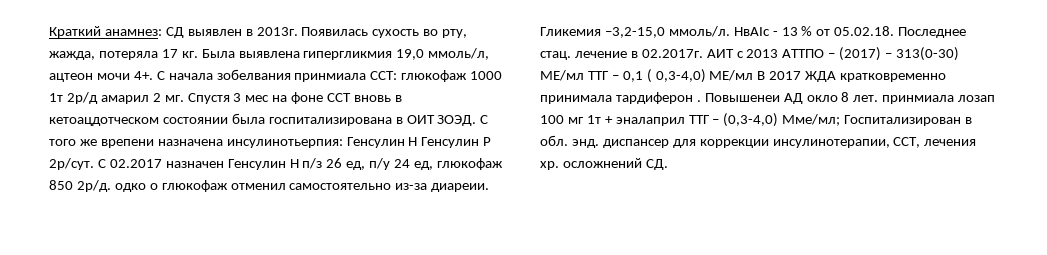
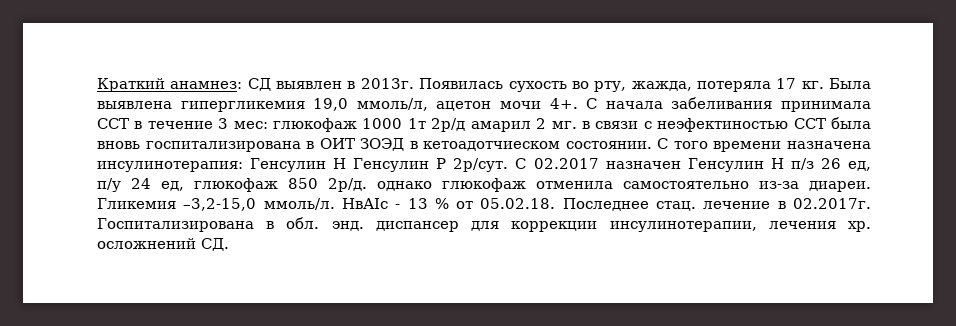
[303,51,393,60] гипергликмия -> [180,101,305,112] гипергликемия
[49,73,93,82] ацтеон -> [436,101,492,111] ацетон
[216,69,398,82] зобелвания принмиала ССТ: -> [671,97,872,112] [97,118,268,129] забеливания принимала ССТ в течение 3 мес:
[187,92,402,104] [49,113,489,126] [49,139,343,148] Спустя 3 мес на фоне ССТ вновь в кетоацдотческом состоянии была госпитализирована в ОИТ ЗОЭД. С того же врепени назначена инсулинотьерпия: -> [581,117,871,132] [97,138,871,152] [97,161,243,172] в связи с неэфектиностью ССТ была вновь госпитализирована в ОИТ ЗОЭД в кетоадотчиеском состоянии. С того времени назначена инсулинотерапия:
[114,180,286,192] одко о глюкофаж отменил -> [377,178,613,192] однако глюкофаж отменила
[431,183,490,192] диареии. -> [809,181,871,192] диареи.
[706,47,960,61] [540,69,947,83] [540,92,996,104] [540,113,962,127] АИТ с 2013 АТТПО – (2017) – 313(0-30) МЕ/мл ТТГ – 0,1 ( 0,3-4,0) МЕ/мл В 2017 ЖДА кратковременно принимала тардиферон . Повышенеи АД окло 8 лет. принмиала лозап 100 мг 1т + эналаприл ТТГ – (0,3-4,0) Мме/мл; Госпитализирован -> [97,218,254,232] Госпитализирована
[893,137,921,148] ССТ, -> (757, 226) none

